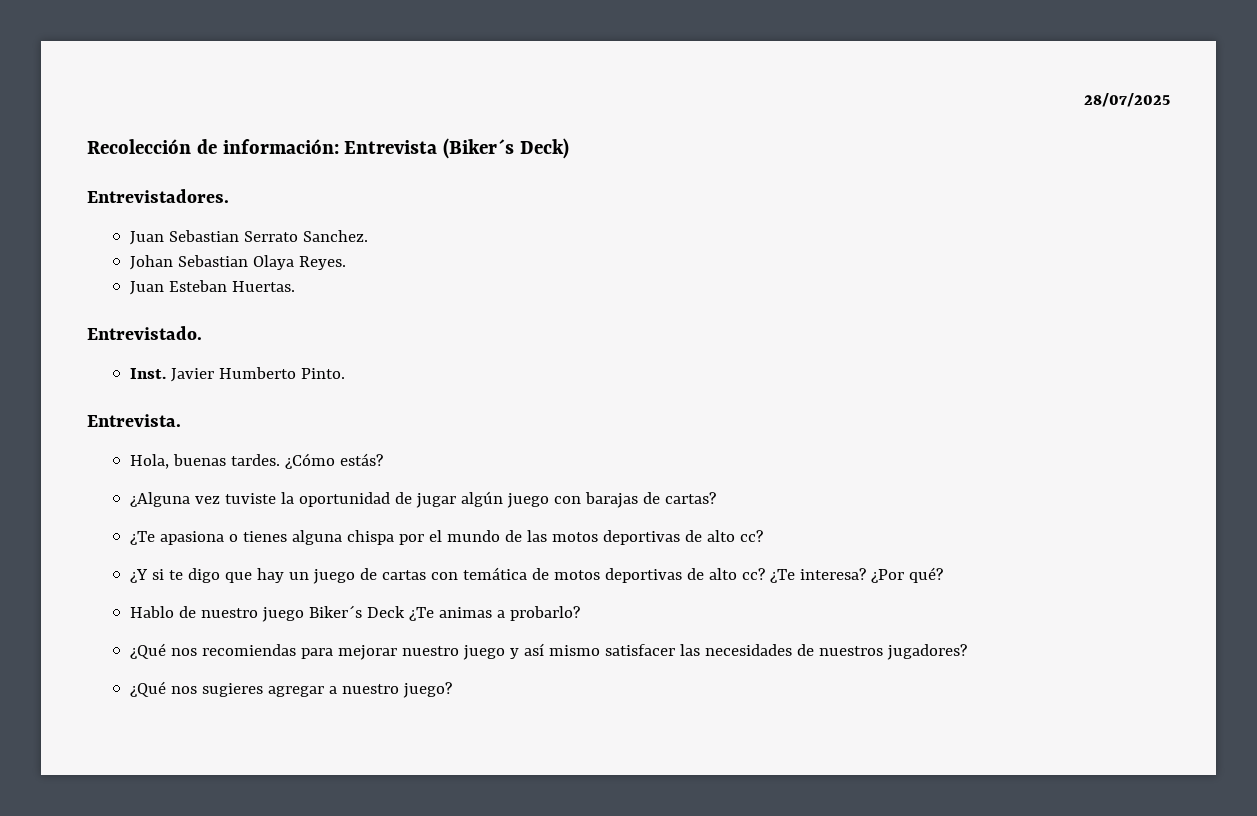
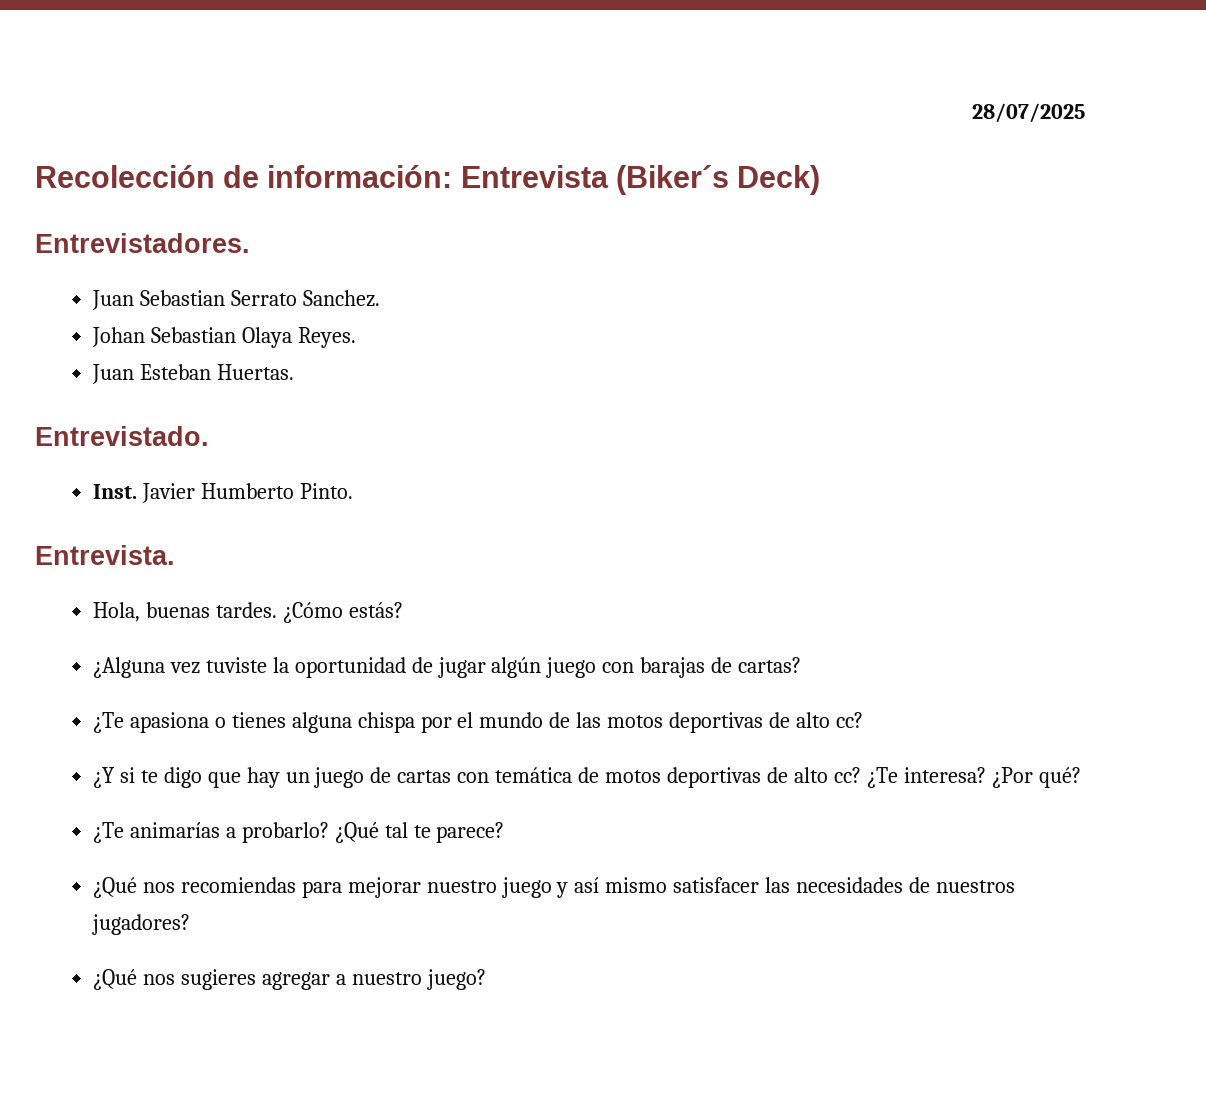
[129,605,580,622] Hablo de nuestro juego Biker´s Deck ¿Te animas a probarlo? -> [92,822,505,843] ¿Te animarías a probarlo? ¿Qué tal te parece?

